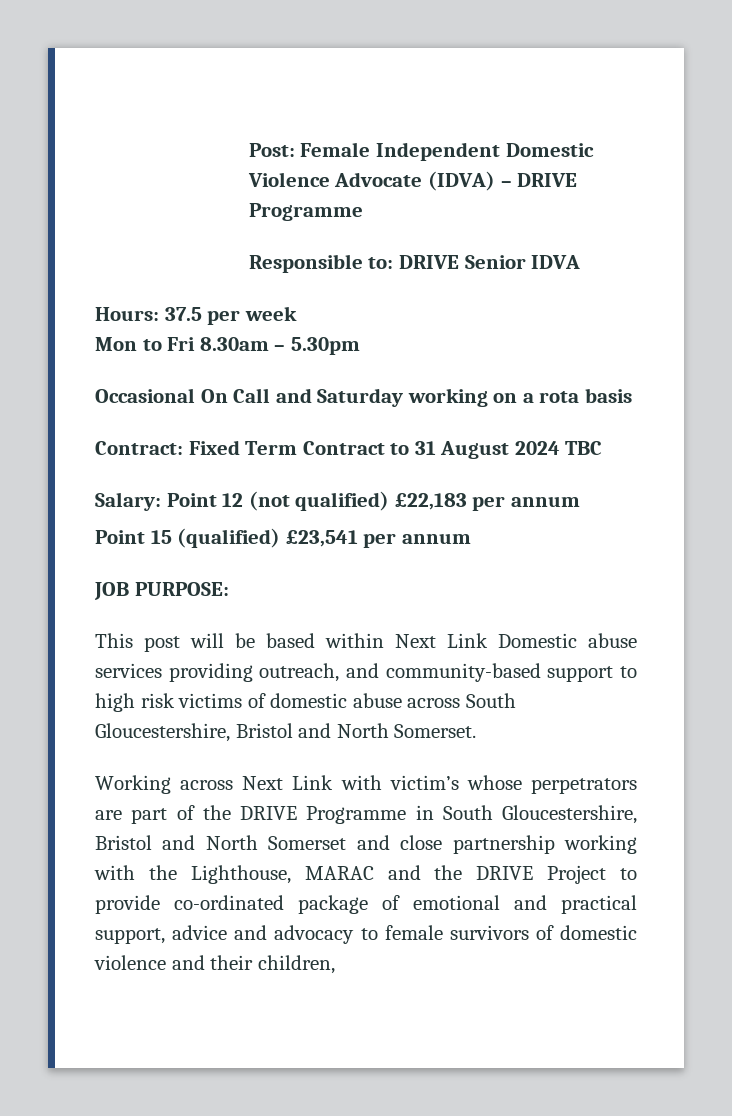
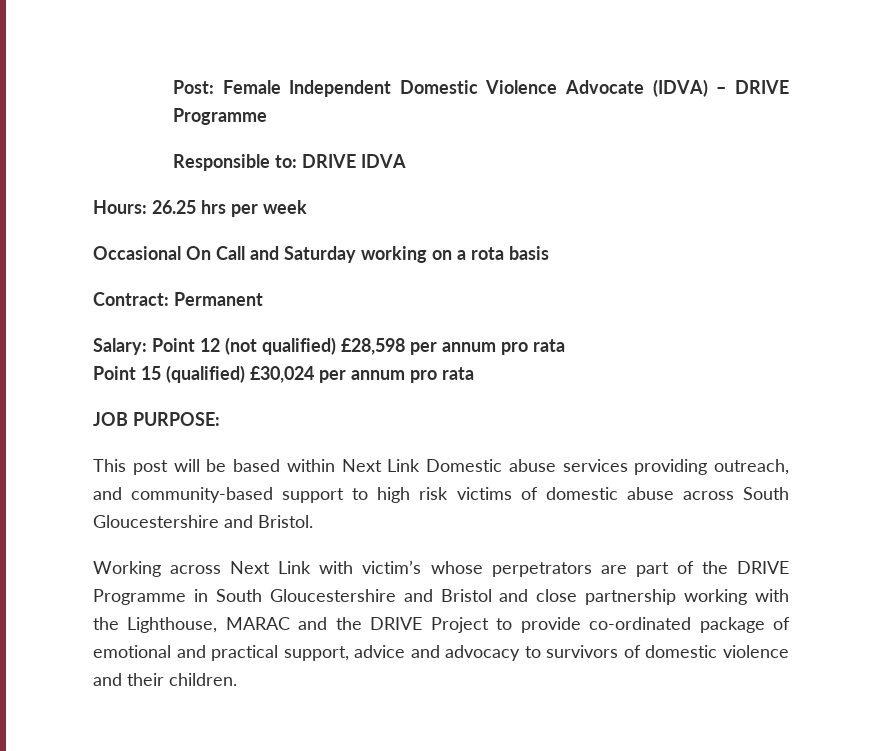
[464,255,526,269] Senior -> (356, 161) none
[164,307,202,321] 37.5 -> [152,200,226,214] 26.25 hrs
[95,337,360,355] // Mon to Fri 8.30am – 5.30pm -> (307, 207) none
[188,440,603,459] Fixed Term Contract to 31 August 2024 TBC -> [174,292,263,306] Permanent
[394,493,580,511] £22,183 per annum -> [341,338,565,355] £28,598 per annum pro rata
[285,530,471,548] £23,541 per annum -> [250,366,474,383] £30,024 per annum pro rata
[95,723,477,742] Gloucestershire, Bristol and North Somerset. -> [93,515,313,528] Gloucestershire and Bristol.
[502,805,637,824] [95,835,347,850] Gloucestershire, Bristol and North Somerset -> [269,589,492,602] Gloucestershire and Bristol
[384,925,443,940] female -> (541, 652) none
[257,955,335,974] children, -> [169,673,237,686] children.

